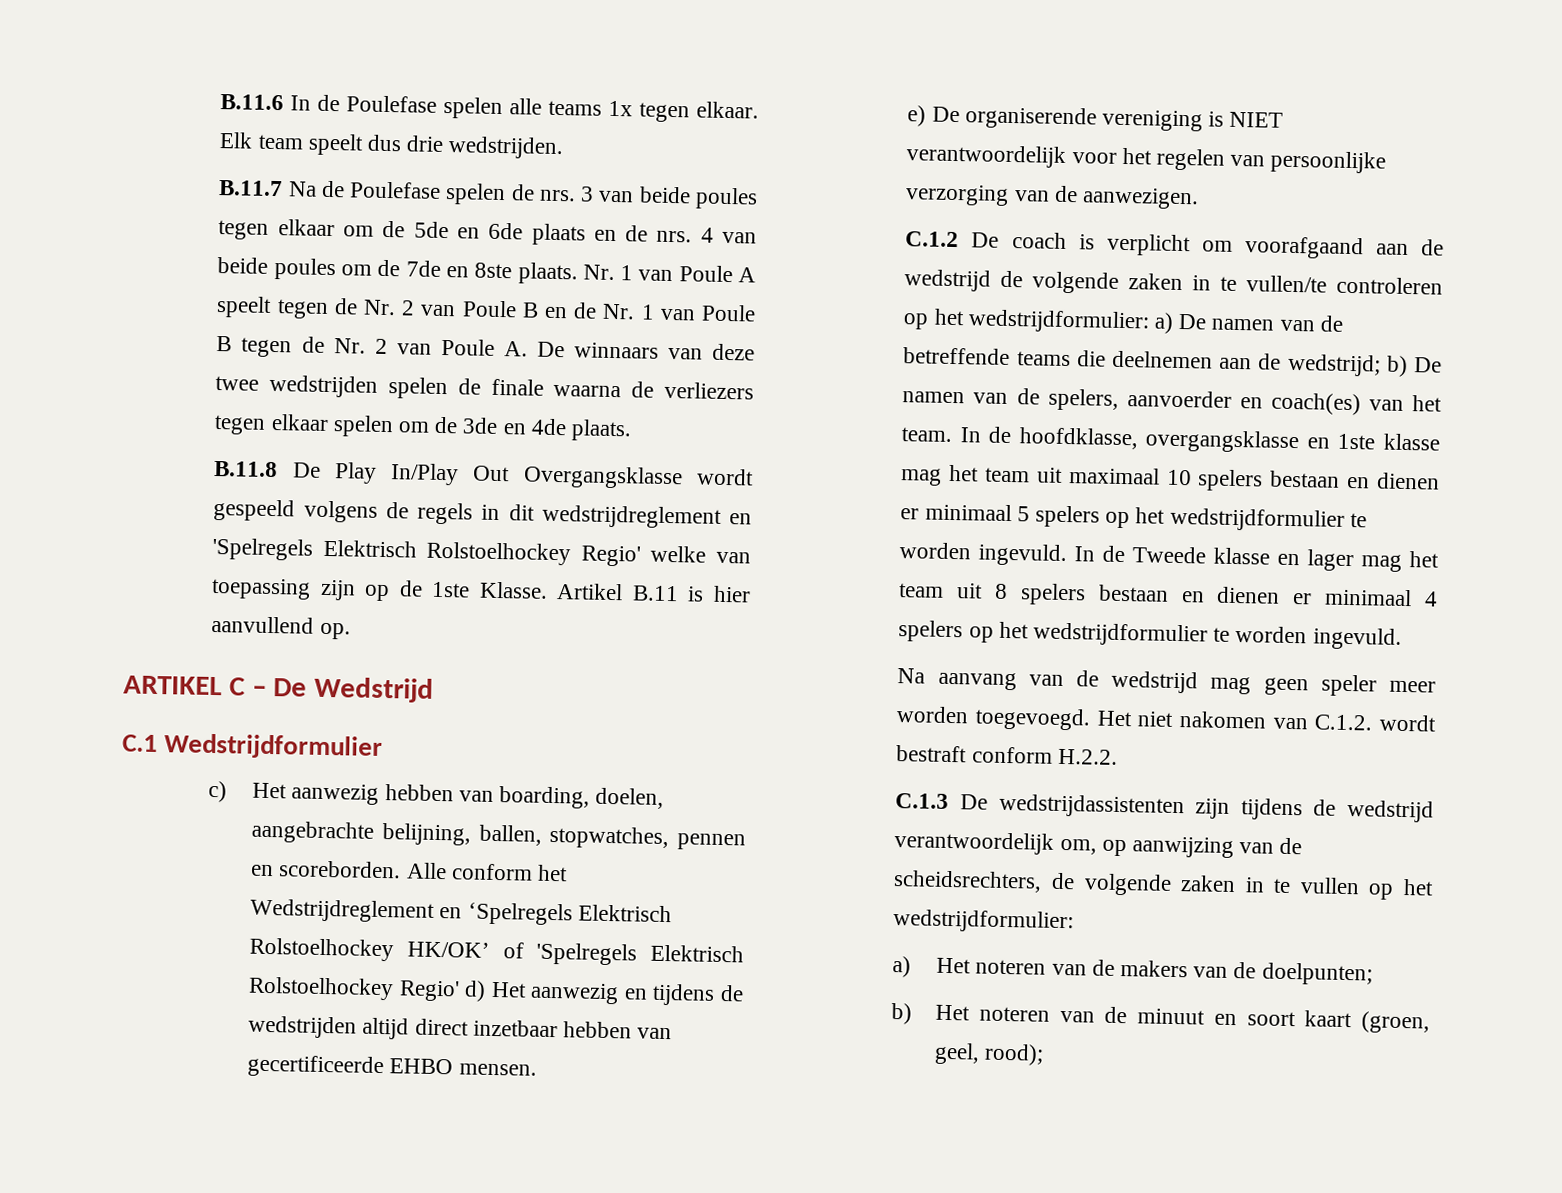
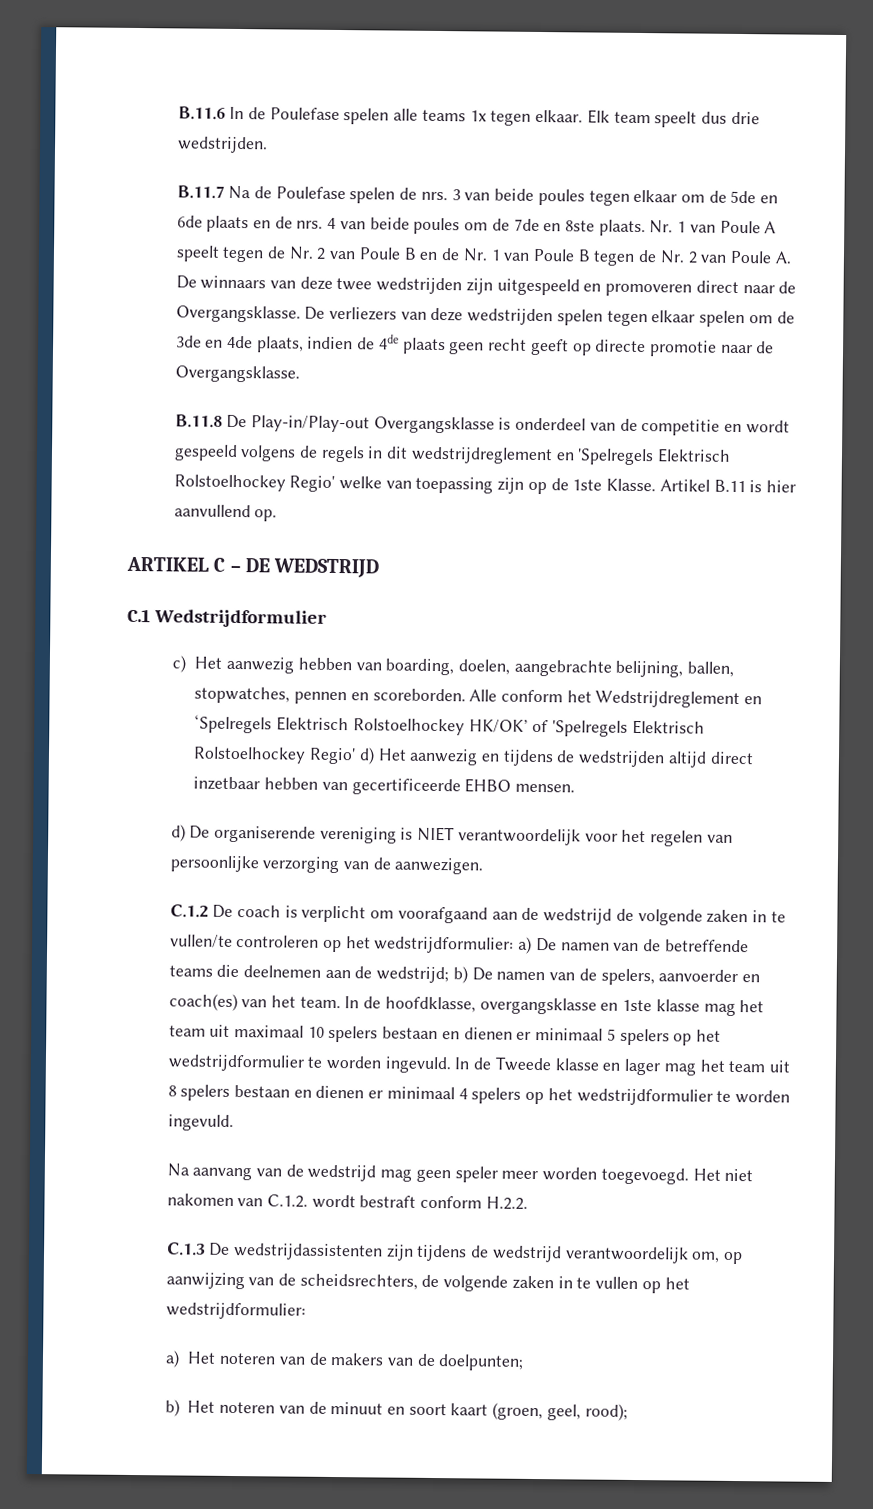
[388,377,754,400] spelen de finale waarna de verliezers -> [465,278,797,297] [175,305,603,326] zijn uitgespeeld en promoveren direct naar de Overgangsklasse. De verliezers van deze wedstrijden spelen
[571,419,633,442] [214,460,683,490] plaats. // B.11.8 De Play In/Play Out Overgangsklasse -> [255,334,775,357] [174,365,300,383] [174,414,743,436] plaats, indien de 4de plaats geen recht geeft op directe promotie naar de Overgangsklasse. // B.11.8 De Play-in/Play-out Overgangsklasse is onderdeel van de competitie en
[273,676,435,703] De Wedstrijd -> [244,558,380,578] DE WEDSTRIJD
[907,105,927,127] e) -> [170,824,186,842] d)

